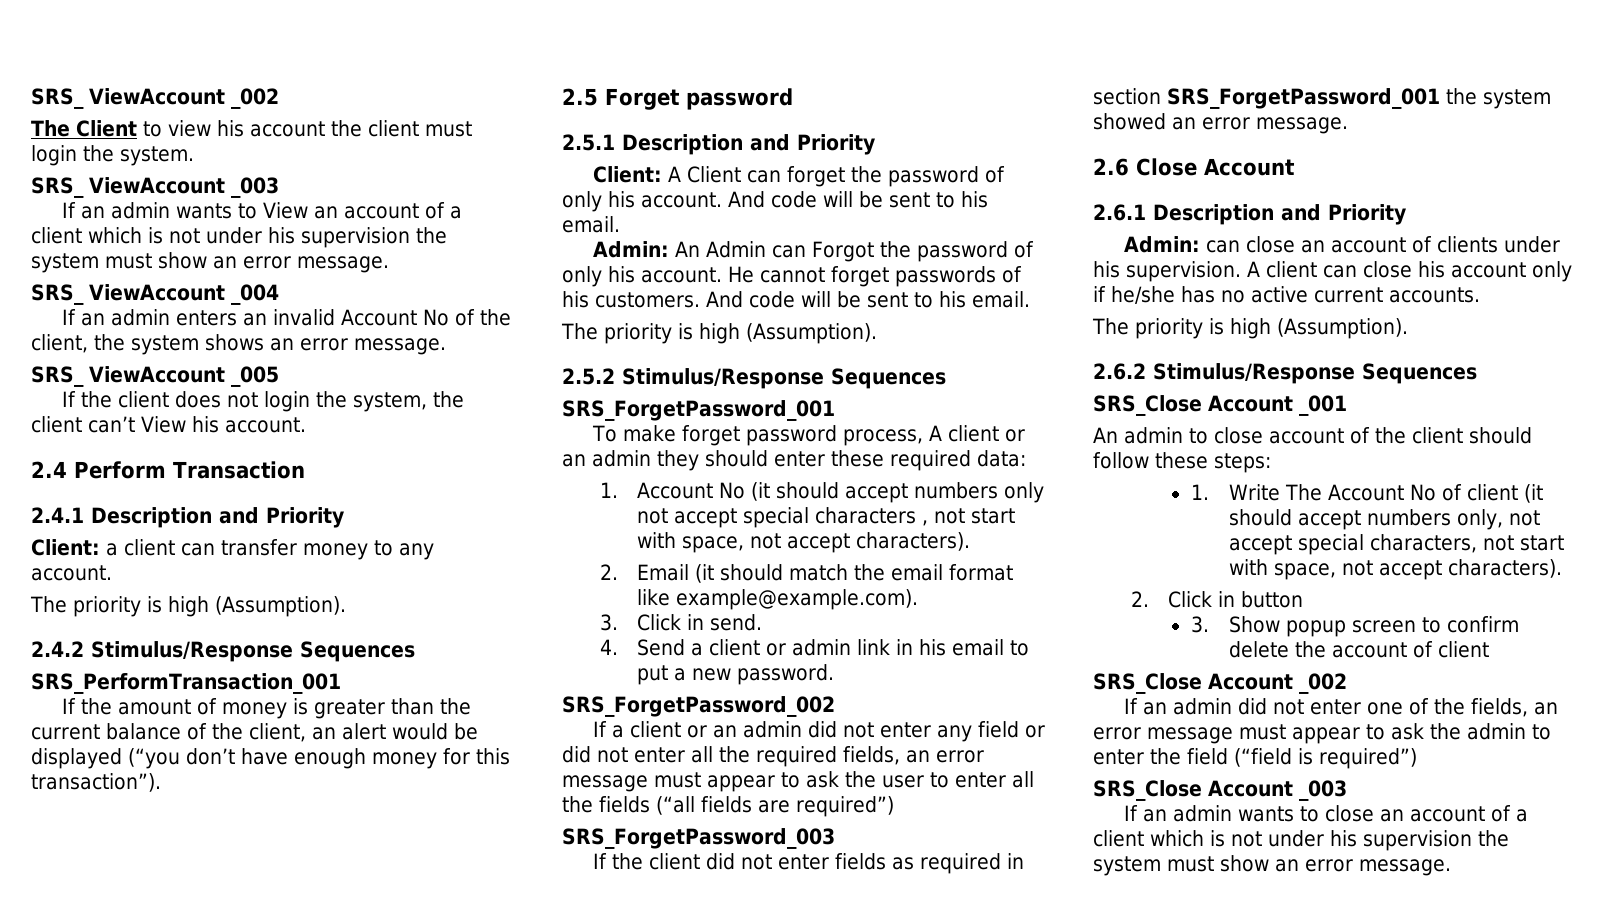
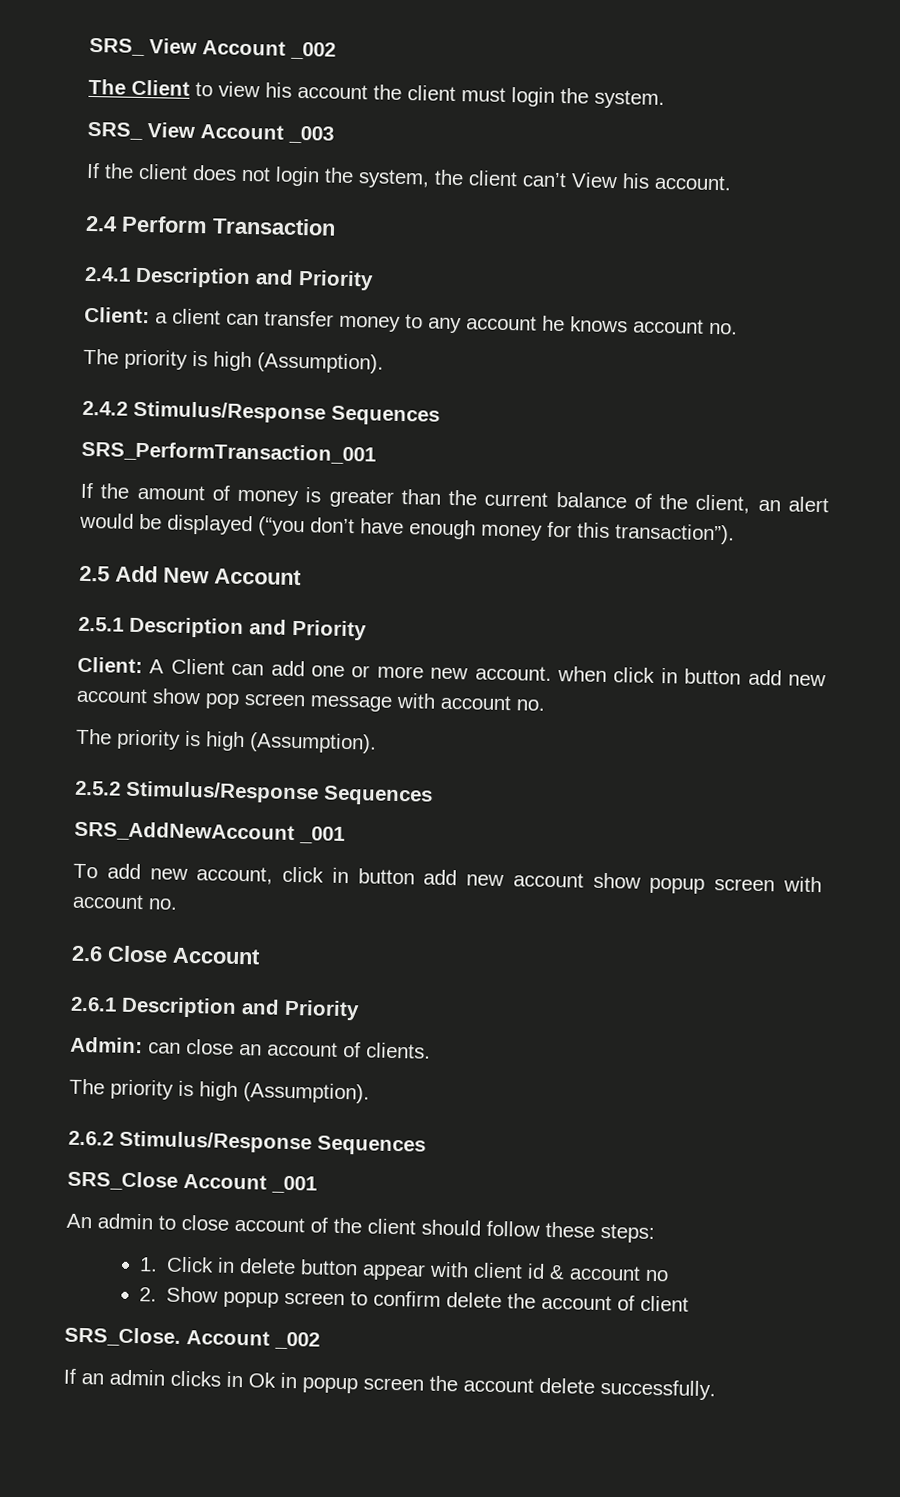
[31,88,225,109] SRS_ ViewAccount -> [89,37,286,57] SRS_ View Account
[89,177,279,198] [62,202,463,219] [31,227,447,248] [31,252,389,273] [31,284,279,305] [62,309,512,326] [31,334,446,355] [31,366,279,387] ViewAccount _003 // If an admin wants to View an account of a client which is not under his supervision the system must show an error message. // SRS_ ViewAccount _004 // If an admin enters an invalid Account No of the client, the system shows an error message. // SRS_ ViewAccount _005 -> [147,122,334,144] View Account _003
[31,565,112,581] account. -> [466,315,738,335] account he knows account no.
[605,88,793,110] Forget password -> [115,565,302,586] Add New Account
[787,166,1006,187] [562,191,988,212] [562,216,620,233] [593,241,1035,262] [562,266,1022,287] [562,291,1030,308] forget the password of only his account. And code will be sent to his email. // Admin: An Admin can Forgot the password of only his account. He cannot forget passwords of his customers. And code will be sent to his email. -> [270,660,826,687] [76,687,545,712] add one or more new account. when click in button add new account show pop screen message with account no.
[562,400,835,421] SRS_ForgetPassword_001 -> [74,820,345,844] SRS_AddNewAccount _001
[623,425,1026,446] [562,450,1026,471] [599,482,1045,503] [637,507,1016,528] [637,532,971,553] [599,564,1014,583] [637,589,919,610] [599,614,763,631] [599,639,1030,656] [637,664,835,685] [562,696,835,717] [593,721,1046,742] [562,746,984,767] [562,771,1034,792] [562,796,894,817] [562,828,835,849] [593,853,1025,874] [1093,88,1551,109] [1093,113,1348,134] make forget password process, A client or an admin they should enter these required data: // 1. Account No (it should accept numbers only not accept special characters , not start with space, not accept characters). // 2. Email (it should match the email format like example@example.com). // 3. Click in send. // 4. Send a client or admin link in his email to put a new password. // SRS_ForgetPassword_002 // If a client or an admin did not enter any field or did not enter all the required fields, an error message must appear to ask the user to enter all the fields (“all fields are required”) // SRS_ForgetPassword_003 // If the client did not enter fields as required in section SRS_ForgetPassword_001 the system showed an error message. -> [106,863,822,894] [72,893,178,910] add new account, click in button add new account show popup screen with account no.
[1437,236,1561,253] [1093,261,1572,282] [1093,286,1480,304] clients under his supervision. A client can close his account only if he/she has no active current accounts. -> [366,1042,431,1059] clients.
[1228,484,1543,503] [1228,509,1540,530] [1228,534,1564,555] [1228,559,1562,580] [1130,591,1304,608] [1190,616,1209,633] Write The Account No of client (it should accept numbers only, not accept special characters, not start with space, not accept characters). // 2. Click in button // 3. -> [166,1256,670,1282] [138,1287,157,1302] Click in delete button appear with client id & account no // 2.
[1093,673,1202,694] SRS_Close -> [64,1326,181,1347] SRS_Close.
[1238,698,1559,717] [1093,723,1551,744] [1093,748,1417,769] [1093,780,1347,801] [1124,805,1529,822] [1093,830,1509,851] [1093,855,1451,876] did not enter one of the fields, an error message must appear to ask the admin to enter the field (“field is required”) // SRS_Close Account _003 // If an admin wants to close an account of a client which is not under his supervision the system must show an error message. -> [170,1370,716,1401] clicks in Ok in popup screen the account delete successfully.

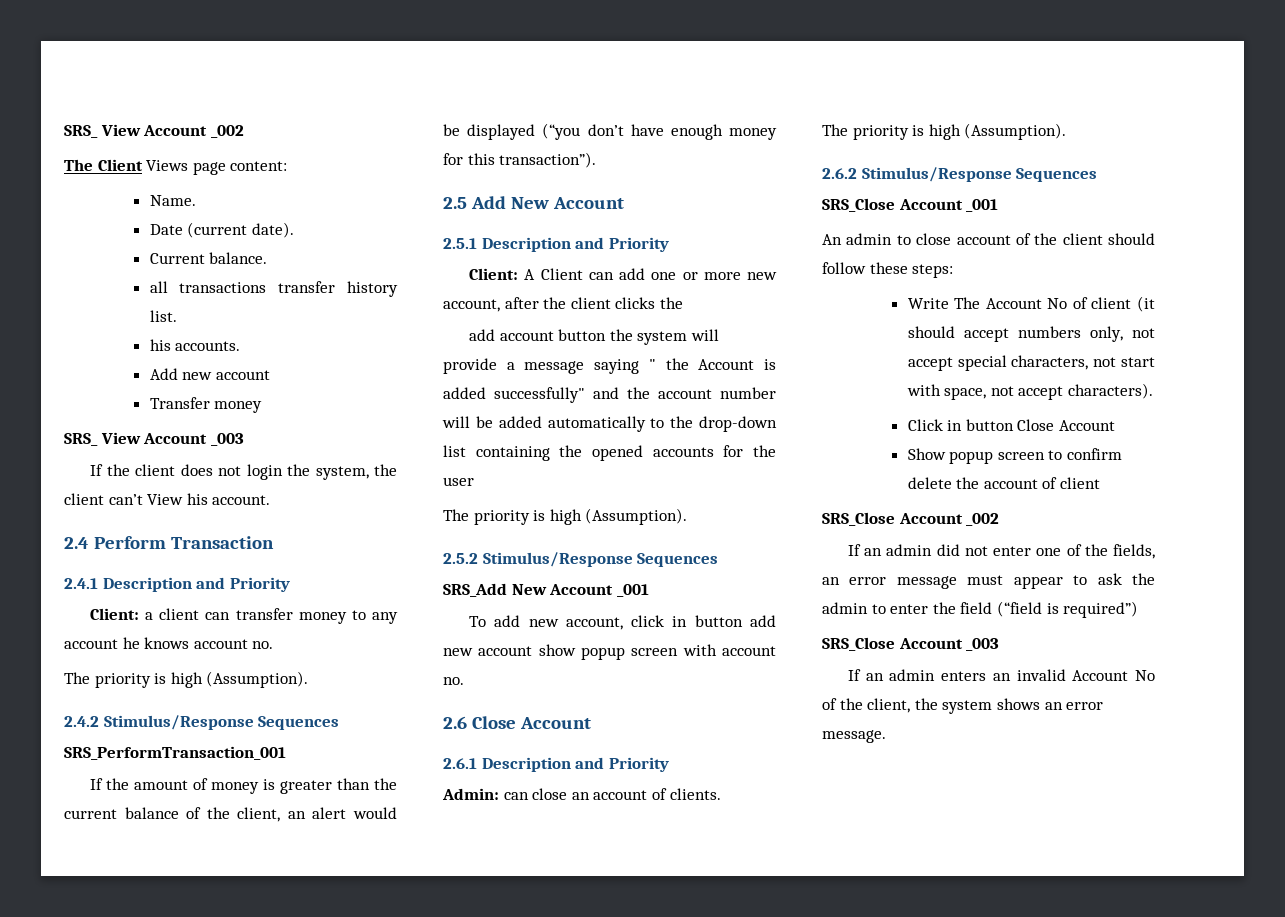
[195,81,665,109] to view his account the client must login the system. -> [146,160,288,175] [149,195,196,206] [149,222,294,238] [149,252,268,264] [149,281,398,297] [149,310,177,322] [149,339,241,351] [149,368,270,380] [149,397,263,413] Views page content: // Name. // Date (current date). // Current balance. // all transactions transfer history list. // his accounts. // Add new account // Transfer money
[474,665,826,687] [76,687,545,712] account. when click in button add new account show pop screen message with account no. -> [443,297,683,312] [469,329,719,345] [443,358,776,374] [443,387,776,403] [442,416,777,432] [443,445,776,461] [443,477,474,486] account, after the client clicks the // add account button the system will provide a message saying " the Account is added successfully" and the account number will be added automatically to the drop-down list containing the opened accounts for the user
[74,820,295,844] SRS_AddNewAccount -> [443,583,614,597] SRS_Add New Account
[138,1256,670,1282] [138,1287,157,1302] 1. Click in delete button appear with client id & account no // 2. -> [907,296,1155,312] [907,326,1155,342] [907,355,1155,371] [906,383,1154,400] [907,419,1116,431] Write The Account No of client (it should accept numbers only, not accept special characters, not start with space, not accept characters). // Click in button Close Account //
[64,1326,181,1347] SRS_Close. -> [822,512,895,526] SRS_Close
[170,1370,716,1401] clicks in Ok in popup screen the account delete successfully. -> [936,544,1155,559] [822,573,1155,589] [822,601,1139,618] [822,637,1000,651] [848,669,1155,681] [822,698,1104,714] [822,730,886,743] did not enter one of the fields, an error message must appear to ask the admin to enter the field (“field is required”) // SRS_Close Account _003 // If an admin enters an invalid Account No of the client, the system shows an error message.

